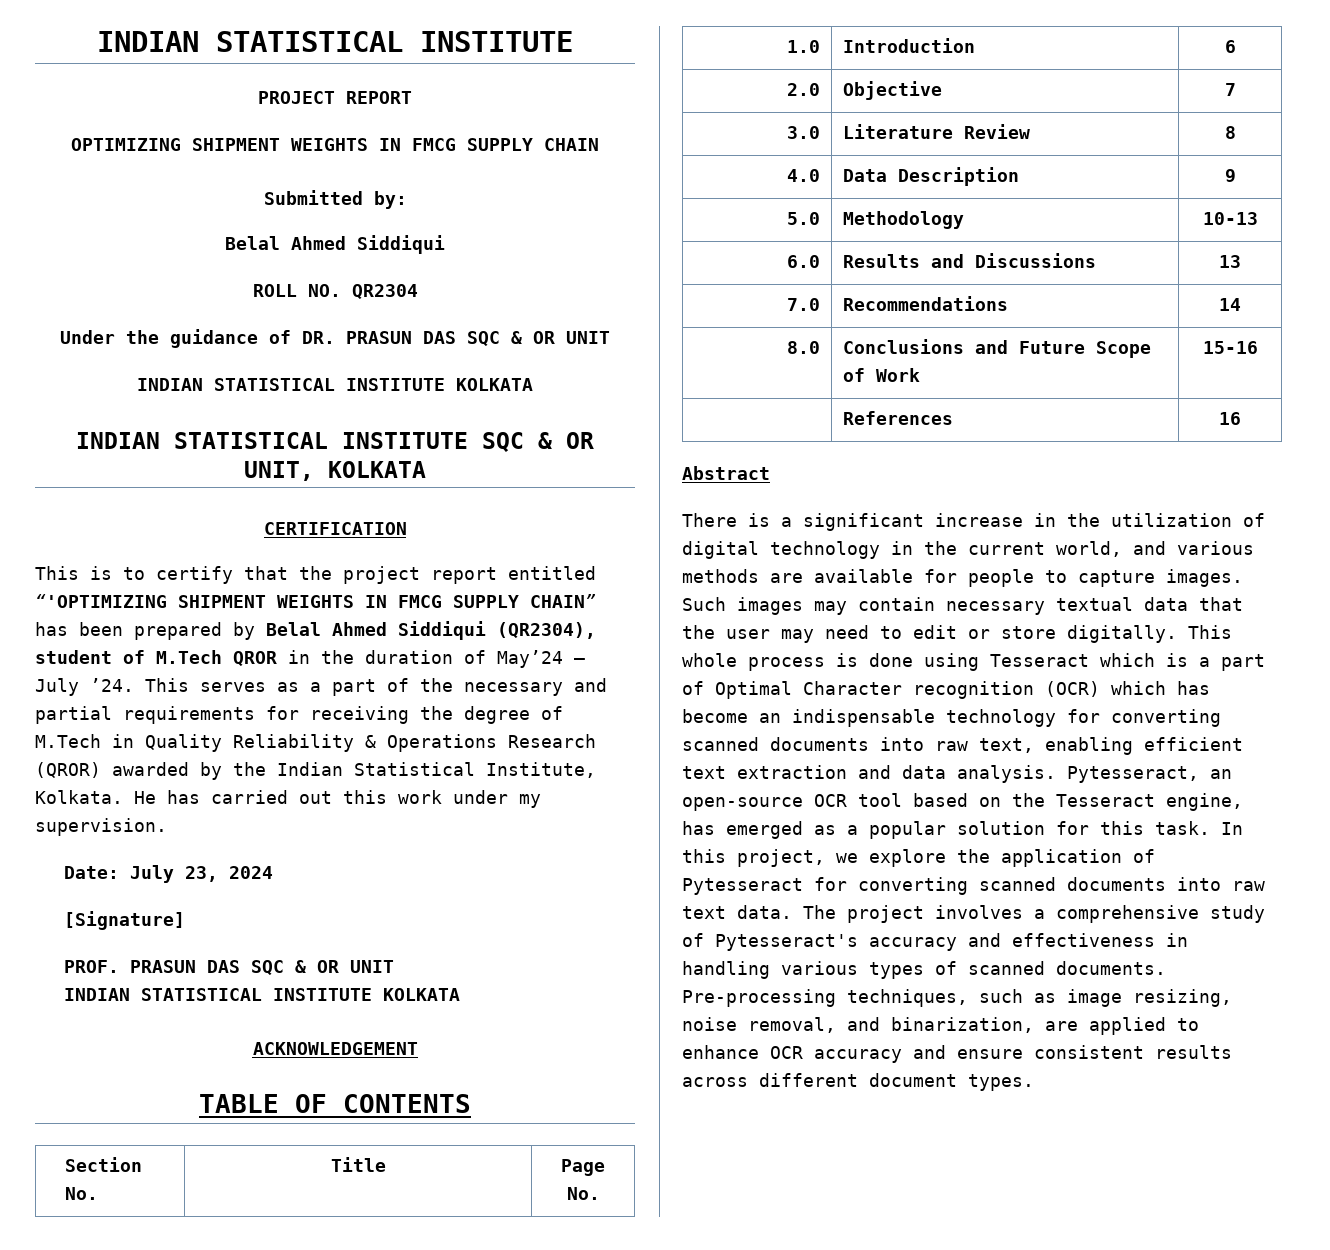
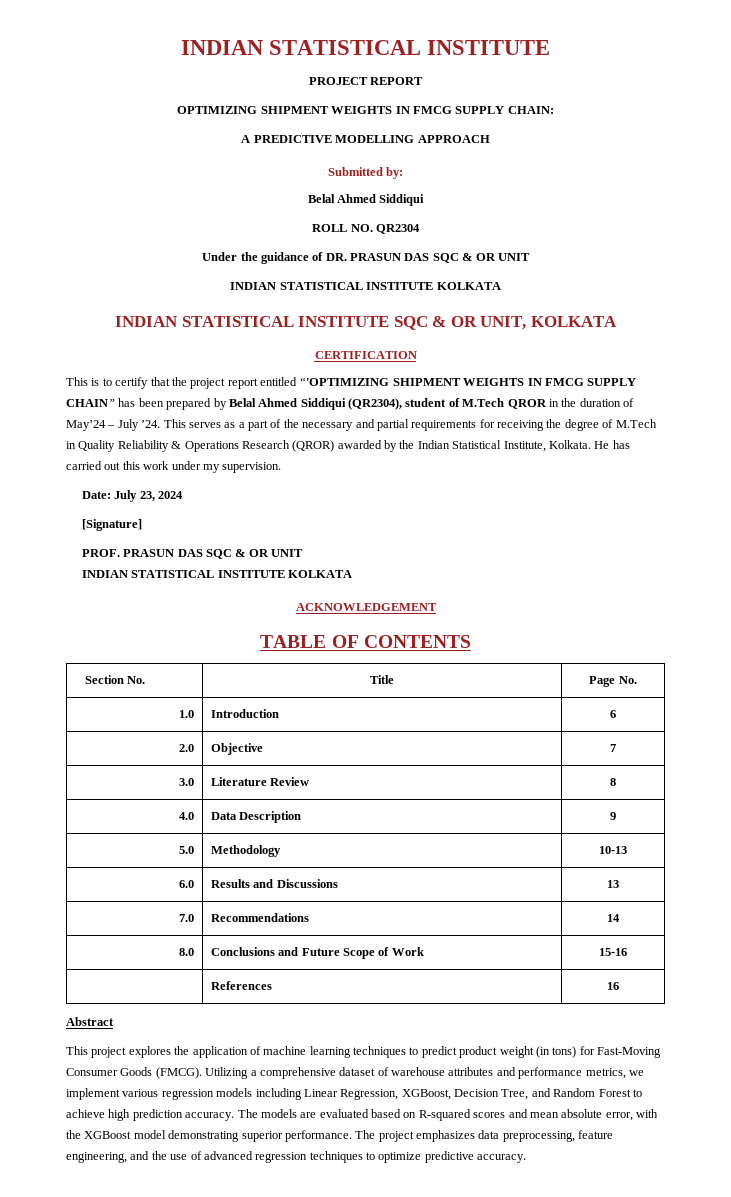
[544,138,599,151] CHAIN -> [507,106,554,114] [241,135,490,143] CHAIN: // A PREDICTIVE MODELLING APPROACH
[682,513,1265,531] [682,541,1254,559] [682,569,1243,587] [682,597,1243,615] [682,625,1232,643] [682,653,1265,671] [682,681,1210,699] [682,709,1221,727] [682,737,1243,755] [682,765,1232,783] [682,793,1243,811] [682,821,1243,839] [682,849,1155,867] [682,877,1265,895] [682,905,1265,923] [682,933,1188,951] [682,961,1166,979] [682,989,1232,1007] [682,1017,1199,1035] [682,1045,1232,1063] [682,1073,1034,1091] There is a significant increase in the utilization of digital technology in the current world, and various methods are available for people to capture images. Such images may contain necessary textual data that the user may need to edit or store digitally. This whole process is done using Tesseract which is a part of Optimal Character recognition (OCR) which has become an indispensable technology for converting scanned documents into raw text, enabling efficient text extraction and data analysis. Pytesseract, an open-source OCR tool based on the Tesseract engine, has emerged as a popular solution for this task. In this project, we explore the application of Pytesseract for converting scanned documents into raw text data. The project involves a comprehensive study of Pytesseract's accuracy and effectiveness in handling various types of scanned documents. Pre-processing techniques, such as image resizing, noise removal, and binarization, are applied to enhance OCR accuracy and ensure consistent results across different document types. -> [66,1046,661,1058] [66,1067,644,1079] [66,1088,642,1100] [66,1109,658,1121] [66,1130,614,1142] [66,1151,527,1163] This project explores the application of machine learning techniques to predict product weight (in tons) for Fast-Moving Consumer Goods (FMCG). Utilizing a comprehensive dataset of warehouse attributes and performance metrics, we implement various regression models including Linear Regression, XGBoost, Decision Tree, and Random Forest to achieve high prediction accuracy. The models are evaluated based on R-squared scores and mean absolute error, with the XGBoost model demonstrating superior performance. The project emphasizes data preprocessing, feature engineering, and the use of advanced regression techniques to optimize predictive accuracy.

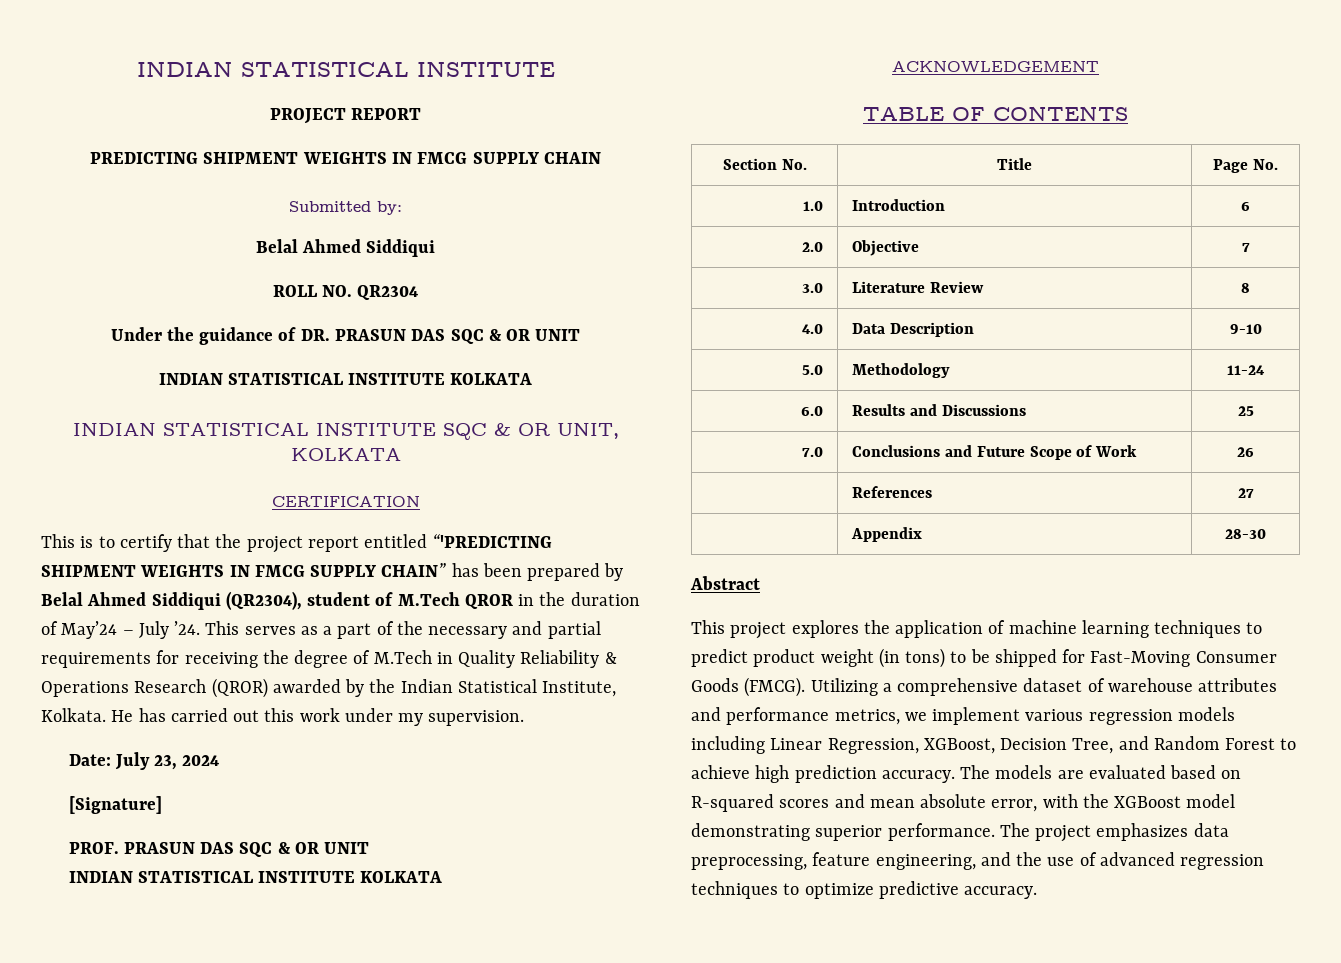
[177,106,554,114] [241,135,490,143] OPTIMIZING SHIPMENT WEIGHTS IN FMCG SUPPLY CHAIN: // A PREDICTIVE MODELLING APPROACH -> [90,152,601,164] PREDICTING SHIPMENT WEIGHTS IN FMCG SUPPLY CHAIN
[299,377,390,386] “'OPTIMIZING -> [432,534,553,548] “'PREDICTING
[610,812,616,820] 9 -> [1229,324,1262,334] 9-10
[599,846,627,854] 10-13 -> [1227,365,1265,375] 11-24
[607,880,619,888] 13 -> [1237,406,1254,416] 25
[210,913,309,922] [607,914,620,922] [179,948,195,956] | Recommendations | 14 // 8.0 -> (823, 452) none
[599,948,627,956] 15-16 -> [1237,447,1254,457] 26
[607,982,619,990] 16 -> [1237,488,1254,498] [851,527,923,542] [1225,529,1266,539] 27 // | Appendix | 28-30
(577, 1052) none -> [950,649,1057,667] to be shipped

